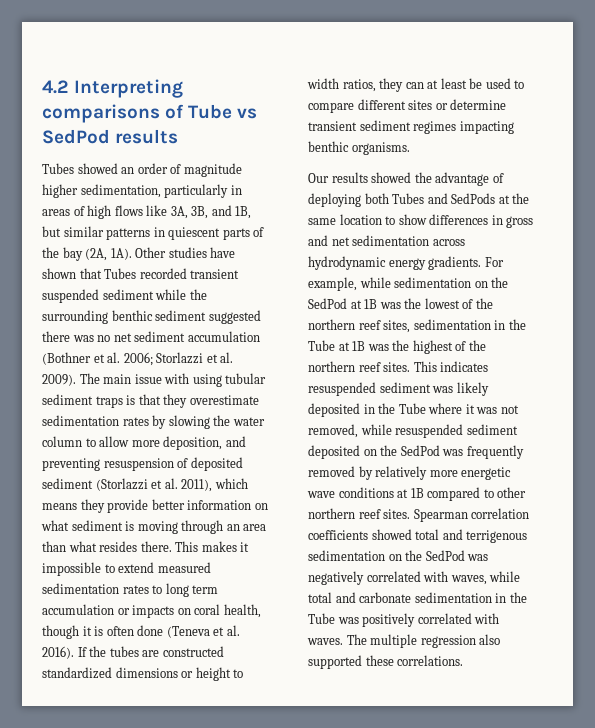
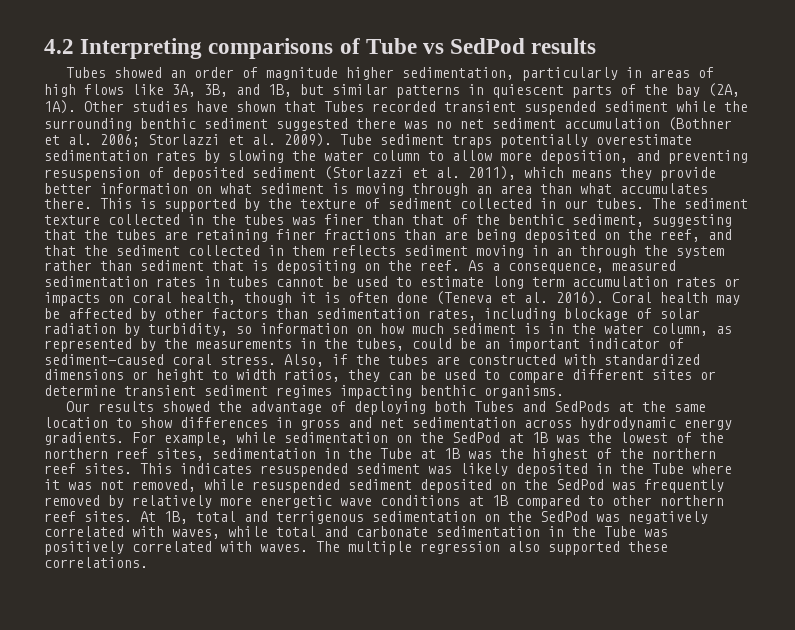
[79,373,267,387] [42,394,188,408] The main issue with using tubular sediment traps is that they -> [340,134,588,148] Tube sediment traps potentially
[99,541,138,552] resides -> [620,183,708,194] accumulates
[201,541,250,552] [42,562,211,576] [42,583,163,594] makes it impossible to extend measured sedimentation rates to -> [140,198,748,212] [44,214,732,227] [44,229,732,243] [44,245,724,258] [44,260,676,274] [44,276,484,287] is supported by the texture of sediment collected in our tubes. The sediment texture collected in the tubes was finer than that of the benthic sediment, suggesting that the tubes are retaining finer fractions than are being deposited on the reef, and that the sediment collected in them reflects sediment moving in an through the system rather than sediment that is depositing on the reef. As a consequence, measured sedimentation rates in tubes cannot be used to estimate
(114, 609) none -> [676,277,716,287] rates
[77,647,87,657] If -> [612,292,740,305] [44,308,700,321] [44,323,732,336] [44,338,684,352] [44,354,348,367] Coral health may be affected by other factors than sedimentation rates, including blockage of solar radiation by turbidity, so information on how much sediment is in the water column, as represented by the measurements in the tubes, could be an important indicator of sediment-caused coral stress. Also, if
(224, 651) none -> [564,354,596,365] with
[427,78,467,89] at least -> (412, 376) none
[413,508,530,522] [308,529,412,540] Spearman correlation coefficients showed -> [140,511,188,524] At 1B,

